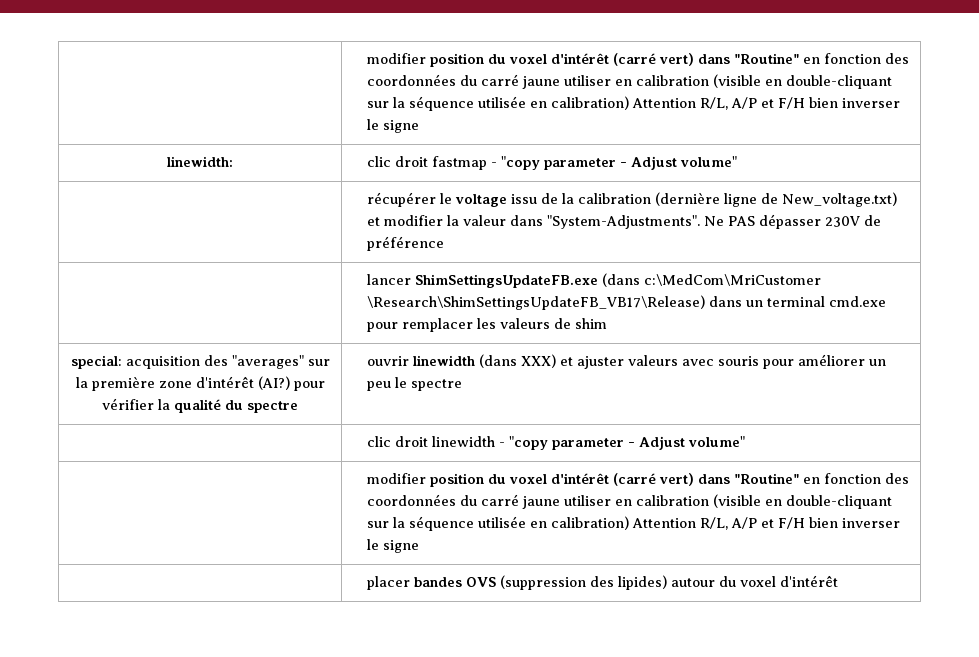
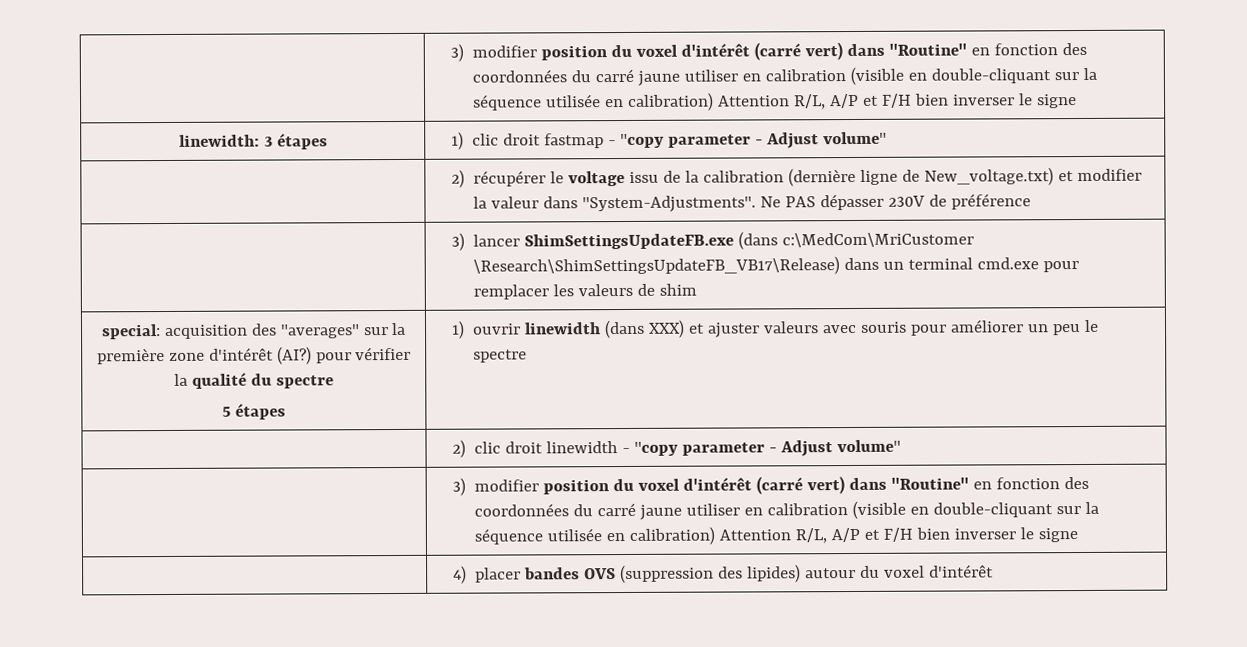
(366, 58) | -> [450,43,465,62] | 3)
(233, 161) | -> [263,133,328,150] [451,131,465,150] 3 étapes | 1)
(737, 161) none -> [451,169,466,188] 2)
(444, 243) none -> [451,232,466,251] 3)
(298, 407) | -> [222,403,286,420] [451,320,466,339] // 5 étapes | 1)
(462, 385) none -> [452,439,467,458] 2)
(745, 441) none -> [452,477,467,496] 3)
(419, 546) none -> [453,565,468,584] 4)

